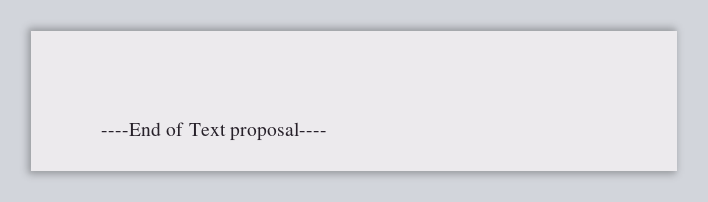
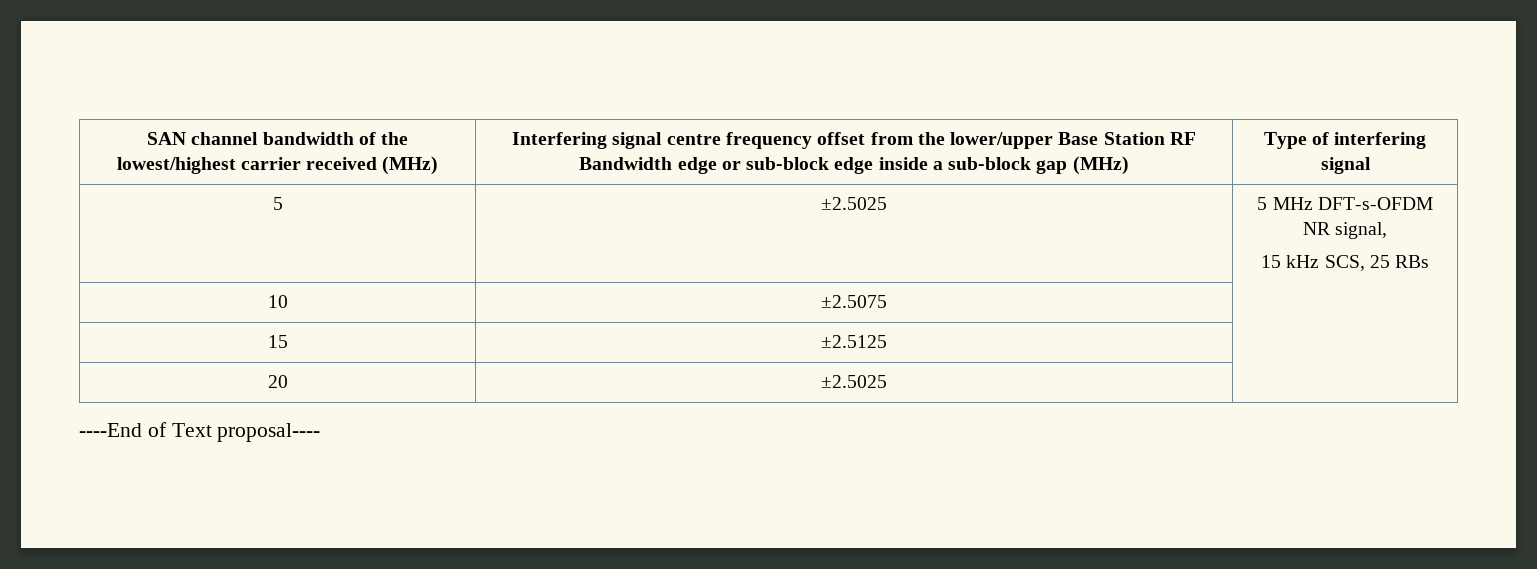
(101, 129) none -> [146,132,409,145] [116,156,439,175] [512,132,1196,149] [579,156,1129,175] [1263,132,1427,149] [1320,157,1371,174] [272,197,283,210] [821,197,888,210] [1257,197,1433,210] [1302,222,1388,239] [1260,255,1430,271] [267,295,288,308] [821,295,888,308] [267,335,288,348] [821,335,888,348] [267,375,288,388] [821,375,888,388] SAN channel bandwidth of the lowest/highest carrier received (MHz) | Interfering signal centre frequency offset from the lower/upper Base Station RF Bandwidth edge or sub-block edge inside a sub-block gap (MHz) | Type of interfering signal // 5 | ±2.5025 | 5 MHz DFT-s-OFDM NR signal, // 15 kHz SCS, 25 RBs // 10 | ±2.5075 | // 15 | ±2.5125 | // 20 | ±2.5025 | //

